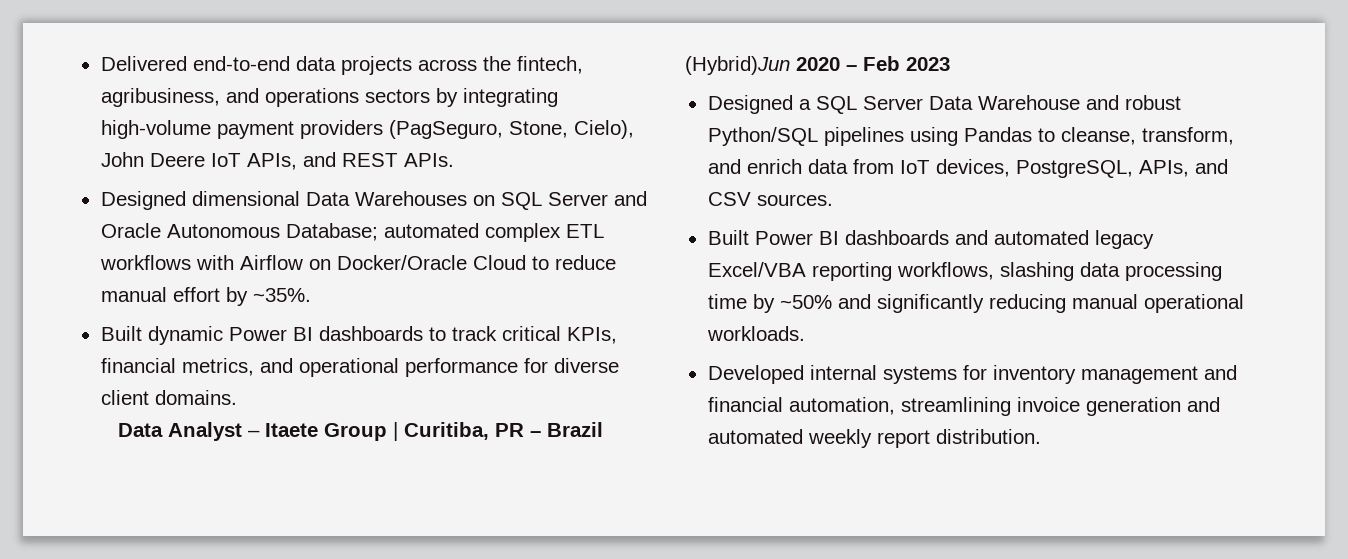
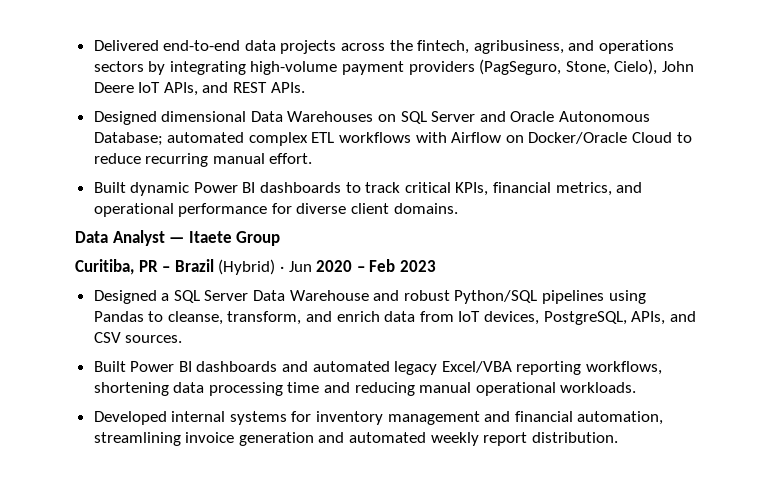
[100,287,311,306] manual effort by ~35%. -> [145,153,313,167] recurring manual effort.
[247,430,260,437] – -> [169,237,185,243] —
[392,422,398,441] | -> (281, 238) //
[685,56,790,75] (Hybrid)Jun -> [218,259,312,275] (Hybrid) · Jun
[999,262,1074,281] slashing -> [93,382,169,396] shortening
[752,294,984,313] by ~50% and significantly -> [324,382,351,393] and

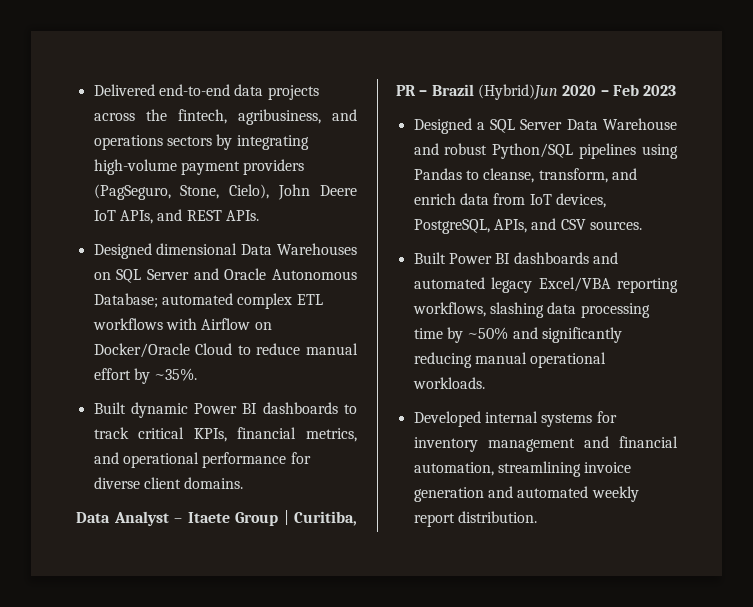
[145,153,313,167] recurring manual effort. -> [306,343,358,355] [93,368,198,384] manual effort by ~35%.
[169,237,185,243] — -> [174,518,182,523] –
(281, 238) // -> [283,510,289,525] |
[218,259,312,275] (Hybrid) · Jun -> [477,84,558,100] (Hybrid)Jun
[93,382,169,396] shortening -> [489,302,544,318] slashing
[324,382,351,393] and -> [446,327,622,343] by ~50% and significantly

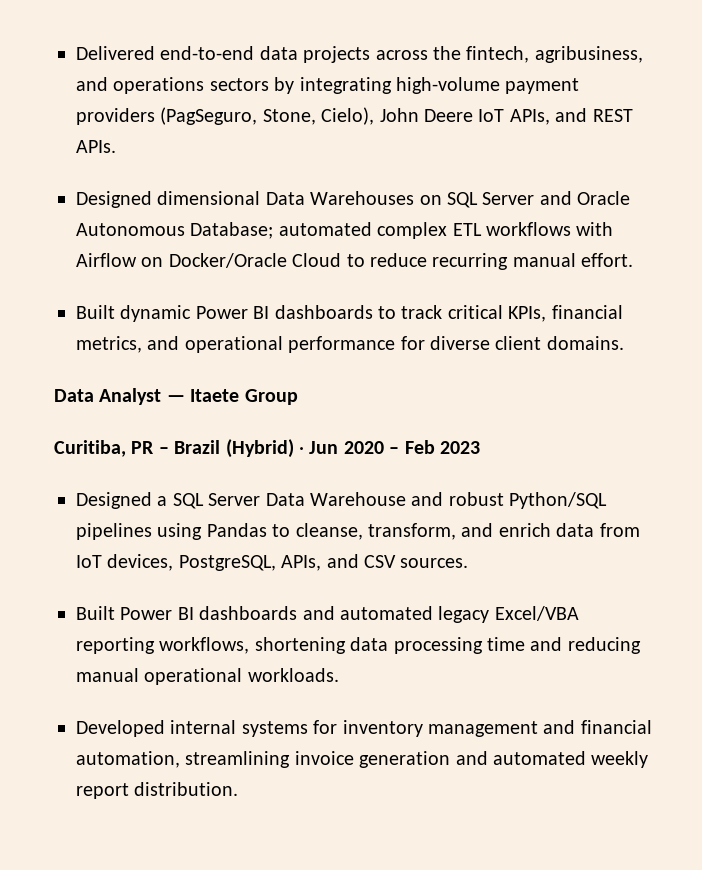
[306,343,358,355] [93,368,198,384] manual effort by ~35%. -> [432,253,634,270] recurring manual effort.
[174,518,182,523] – -> [166,395,185,402] —
[283,510,289,525] | -> (298, 397) //
[477,84,558,100] (Hybrid)Jun -> [225,439,339,458] (Hybrid) · Jun
[489,302,544,318] slashing -> [254,637,346,654] shortening
[446,327,622,343] by ~50% and significantly -> [530,637,563,651] and

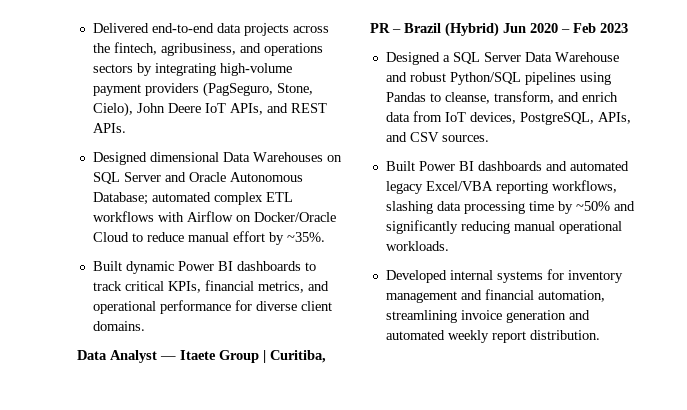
[432,253,634,270] recurring manual effort. -> [187,231,325,245] manual effort by ~35%.
(298, 397) // -> [263,350,266,363] |
[299,447,304,454] · -> (499, 29) none
[254,637,346,654] shortening -> [385,201,433,214] slashing
[530,637,563,651] and -> [557,201,635,214] [385,220,458,234] by ~50% and significantly

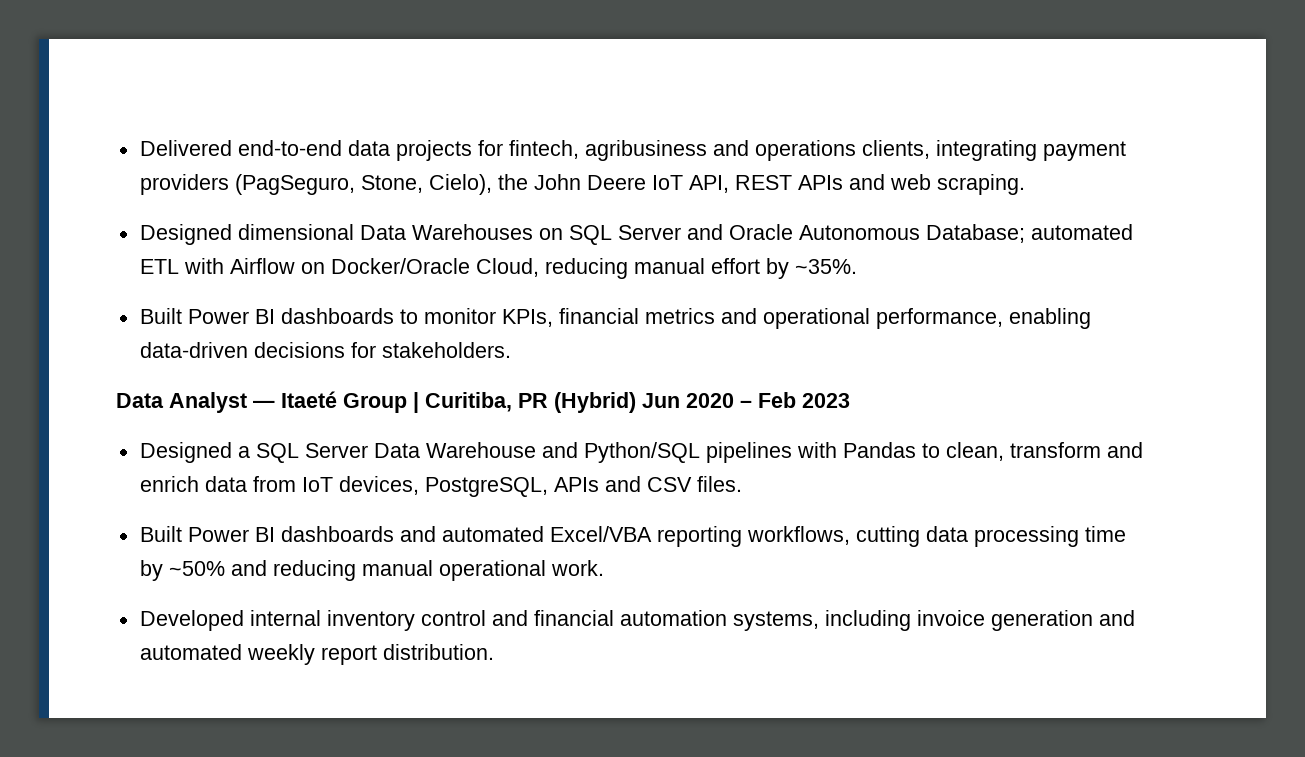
[292,26,329,33] [92,42,323,56] [92,63,292,76] across the fintech, agribusiness, and operations sectors by integrating high-volume -> [477,140,1037,161] for fintech, agribusiness and operations clients, integrating
(133, 109) none -> [497,174,528,190] the
[229,103,327,115] [92,123,126,133] APIs, and REST APIs. -> [688,174,1025,195] API, REST APIs and web scraping.
[213,192,293,205] [92,211,154,222] complex ETL workflows -> [139,259,179,274] ETL
[92,232,184,242] Cloud to reduce -> [475,258,628,279] Cloud, reducing
[125,261,174,274] dynamic -> (182, 316) none
[92,281,164,291] track critical -> [423,308,496,324] monitor
[257,281,304,293] metrics, -> [644,308,715,324] metrics
[159,300,332,314] [92,321,145,331] performance for diverse client domains. -> [875,308,1091,329] [139,342,511,358] performance, enabling data-driven decisions for stakeholders.
[180,350,216,360] Itaete -> [281,391,337,408] Itaeté
[392,23,441,33] – Brazil -> (548, 400) none
[409,72,446,82] robust -> (578, 450) none
[579,72,611,85] using -> [796,442,837,458] with
[444,91,554,104] cleanse, transform, -> [945,442,1101,461] clean, transform
[597,112,631,124] APIs, -> [553,477,599,492] APIs
[441,135,489,142] sources. -> [696,476,742,492] files.
[385,181,423,194] legacy -> (544, 534) none
[385,201,433,214] slashing -> [855,526,920,547] cutting
[385,220,458,234] significantly -> (267, 568) none
[385,241,449,251] workloads. -> [550,560,604,576] work.
[496,269,623,283] [385,289,605,303] [385,310,457,323] systems for inventory management and financial automation, streamlining -> [326,610,911,631] inventory control and financial automation systems, including

